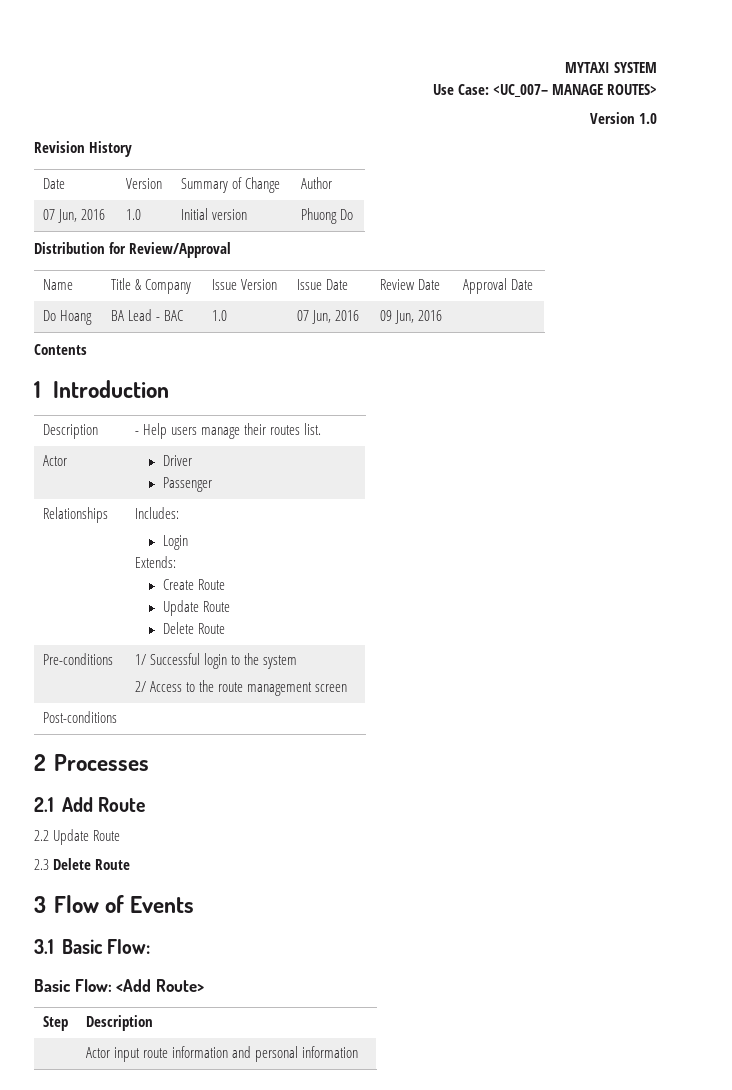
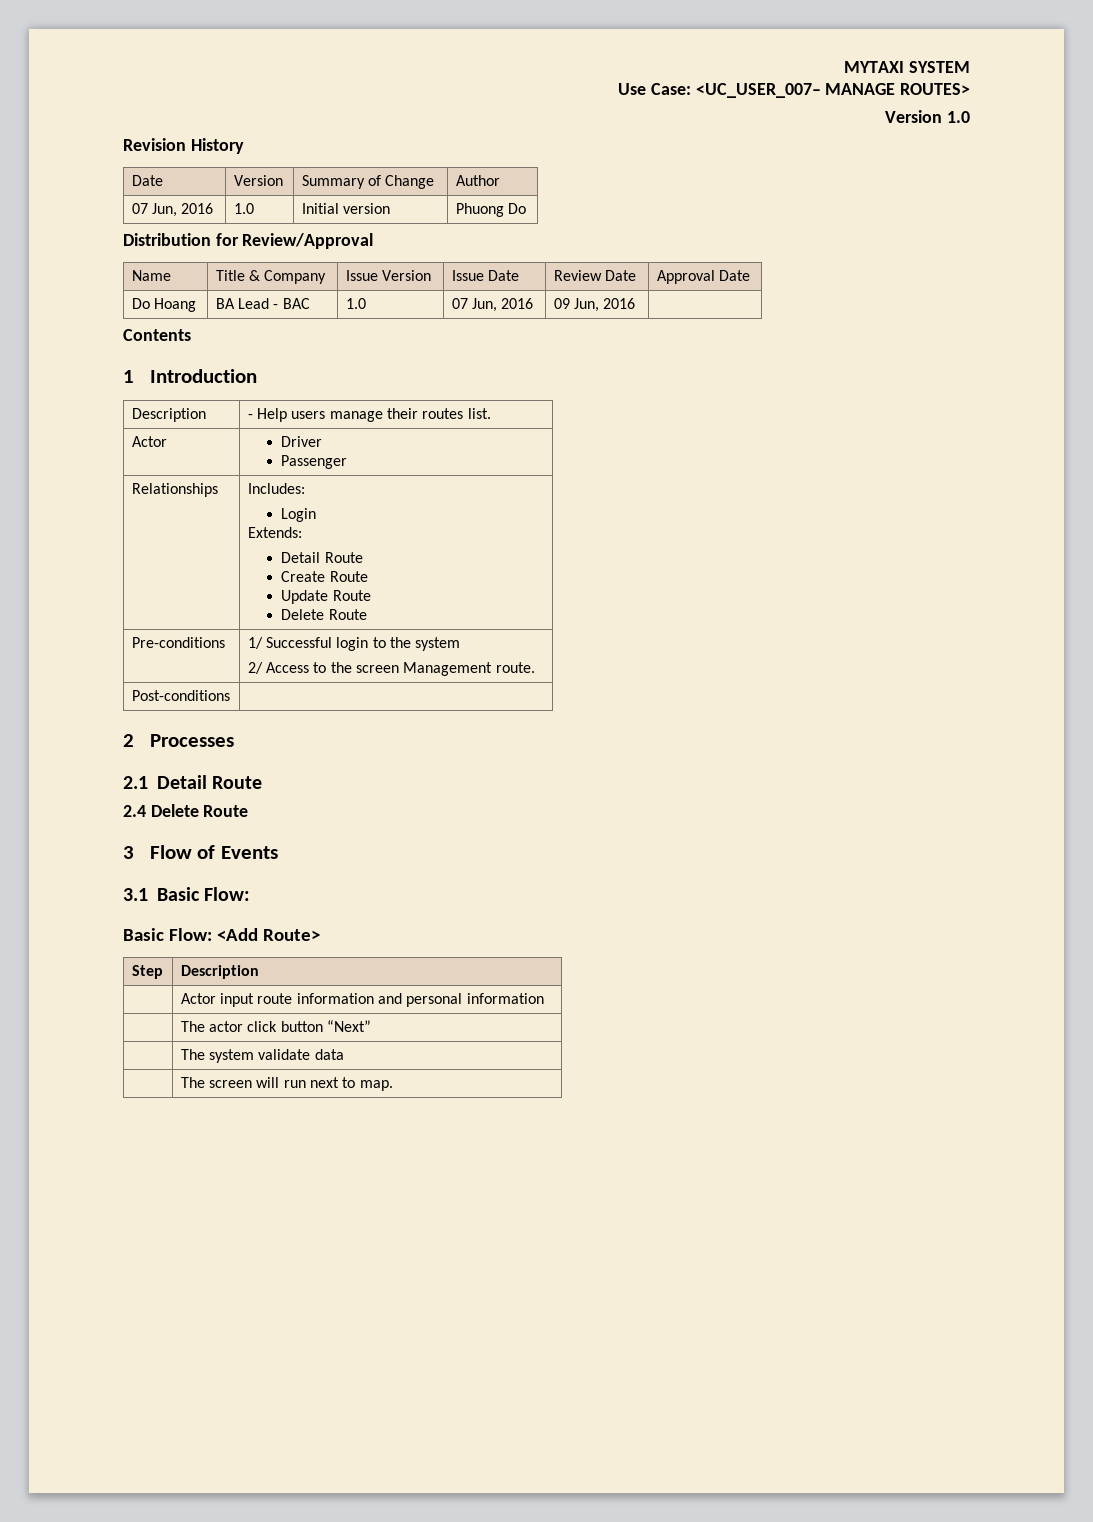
[492,84,548,97] <UC_007– -> [695,83,821,98] <UC_USER_007–
(176, 562) none -> [281,552,363,563] // Detail Route
[218,682,348,696] route management screen -> [356,662,535,676] screen Management route.
[61,797,145,812] [34,829,121,845] [34,859,49,870] Add Route // 2.2 Update Route // 2.3 -> [156,775,263,789] [123,805,146,817] Detail Route // 2.4
(359, 1052) none -> [180,1020,372,1032] [180,1049,344,1063] [180,1077,393,1091] // | The actor click button “Next” // | The system validate data // | The screen will run next to map.

